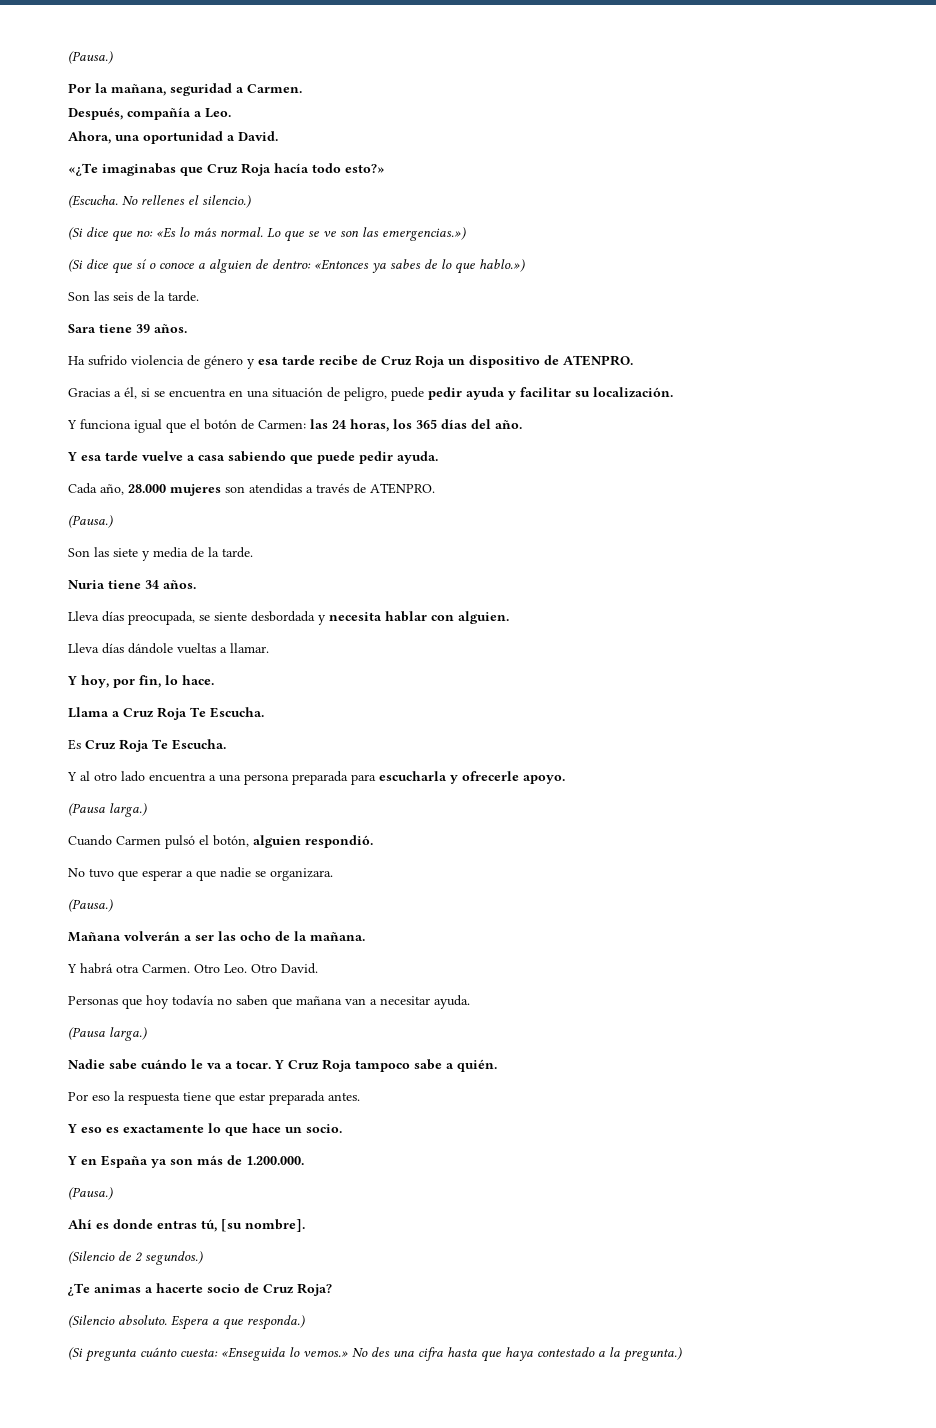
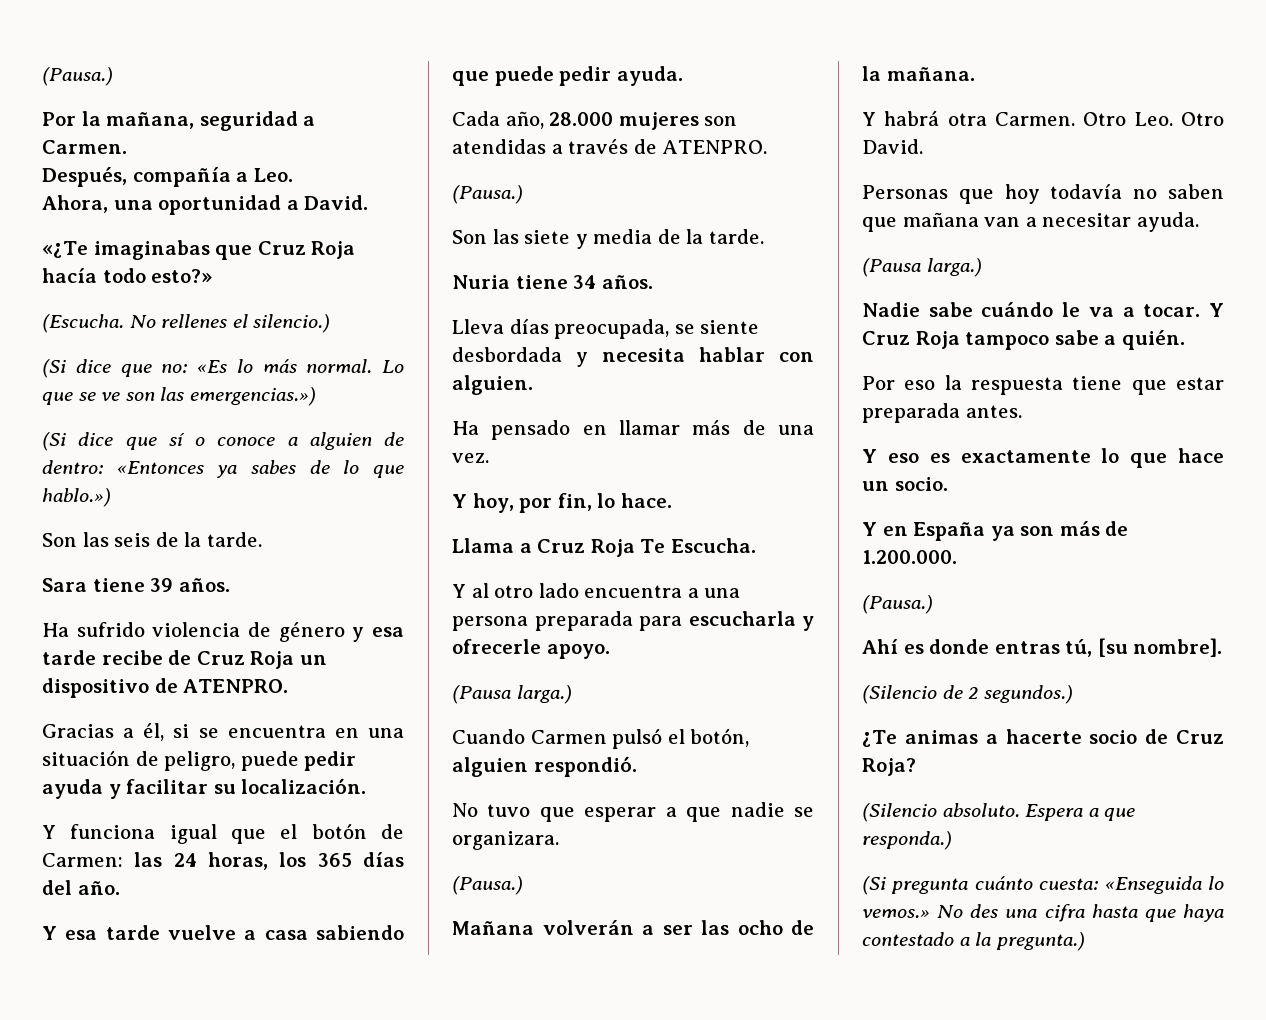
[68,643,269,654] Lleva días dándole vueltas a llamar. -> [452,420,814,440] [452,453,489,463] Ha pensado en llamar más de una vez.
[68,739,226,752] // Es Cruz Roja Te Escucha. -> (756, 545) none

